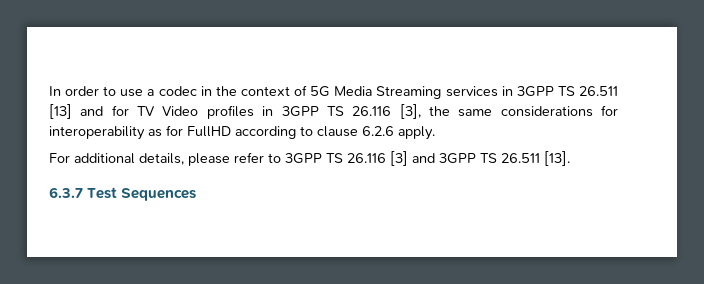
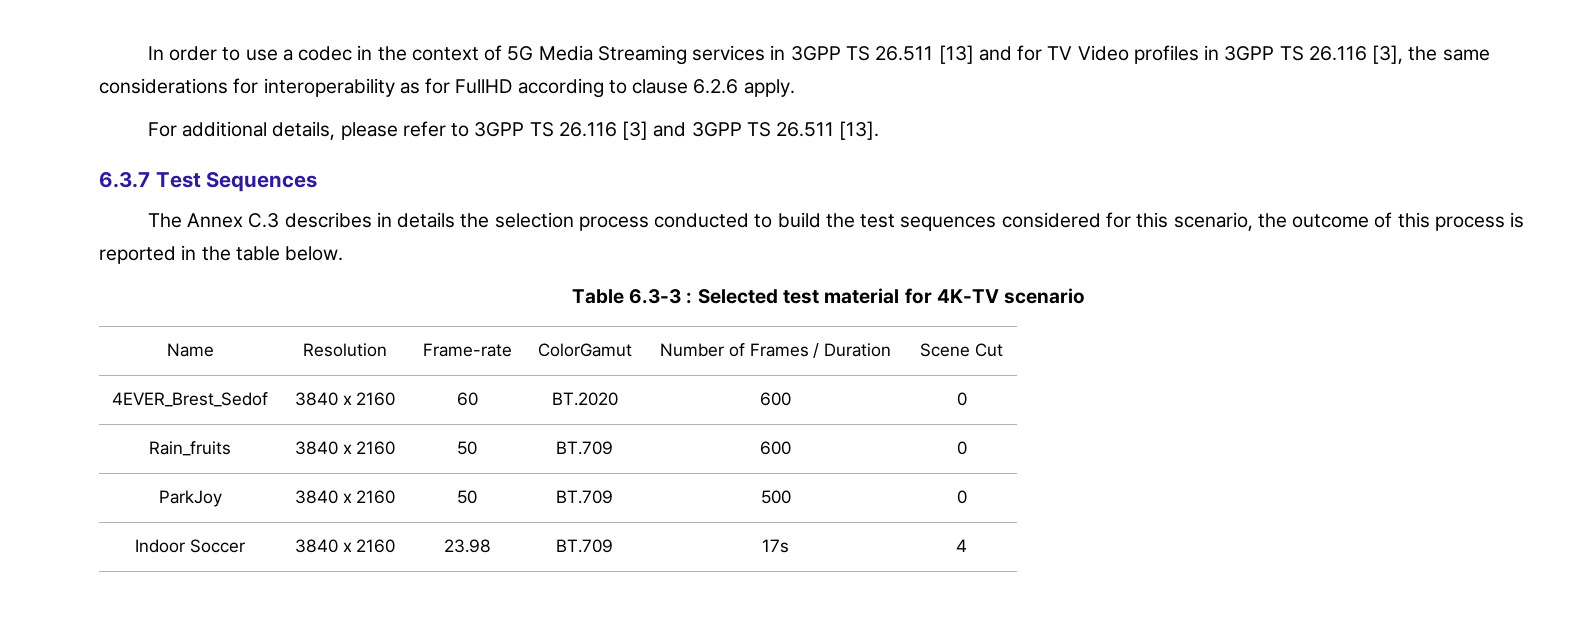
(197, 194) none -> [147,212,1525,231] [99,245,344,264] [571,288,1086,304] [166,343,214,357] [303,343,387,357] [422,343,512,357] [537,343,632,357] [660,343,891,358] [920,343,1003,357] [112,392,268,407] [294,392,396,406] [456,392,478,406] [551,392,618,406] [760,392,791,406] [956,392,967,406] [149,441,231,456] [294,441,396,455] [457,441,477,455] [556,441,613,455] [760,441,791,455] [956,441,967,455] [158,490,222,507] [294,490,396,504] [457,490,477,504] [556,490,613,504] [760,490,791,504] [956,490,967,504] [135,539,245,553] [294,539,396,553] [443,539,491,553] [556,539,613,553] [762,539,789,553] [956,539,967,552] // The Annex C.3 describes in details the selection process conducted to build the test sequences considered for this scenario, the outcome of this process is reported in the table below. // Table 6.3-3 : Selected test material for 4K-TV scenario // Name | Resolution | Frame-rate | ColorGamut | Number of Frames / Duration | Scene Cut // 4EVER_Brest_Sedof | 3840 x 2160 | 60 | BT.2020 | 600 | 0 // Rain_fruits | 3840 x 2160 | 50 | BT.709 | 600 | 0 // ParkJoy | 3840 x 2160 | 50 | BT.709 | 500 | 0 // Indoor Soccer | 3840 x 2160 | 23.98 | BT.709 | 17s | 4

